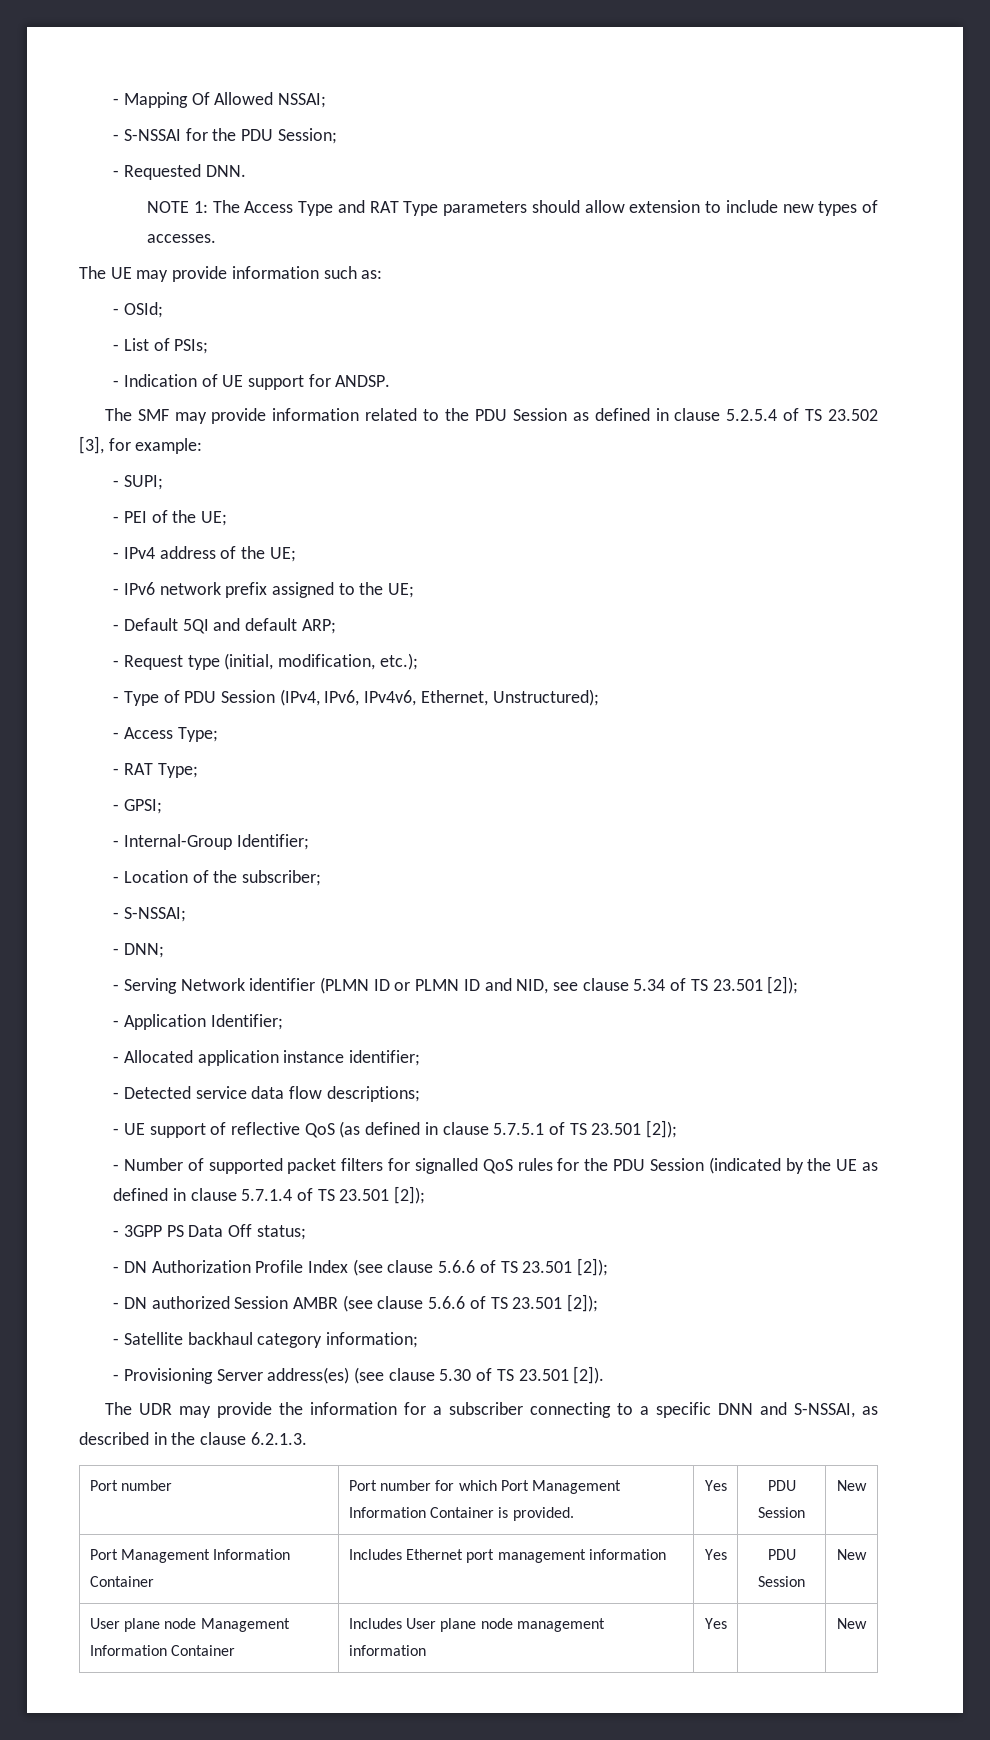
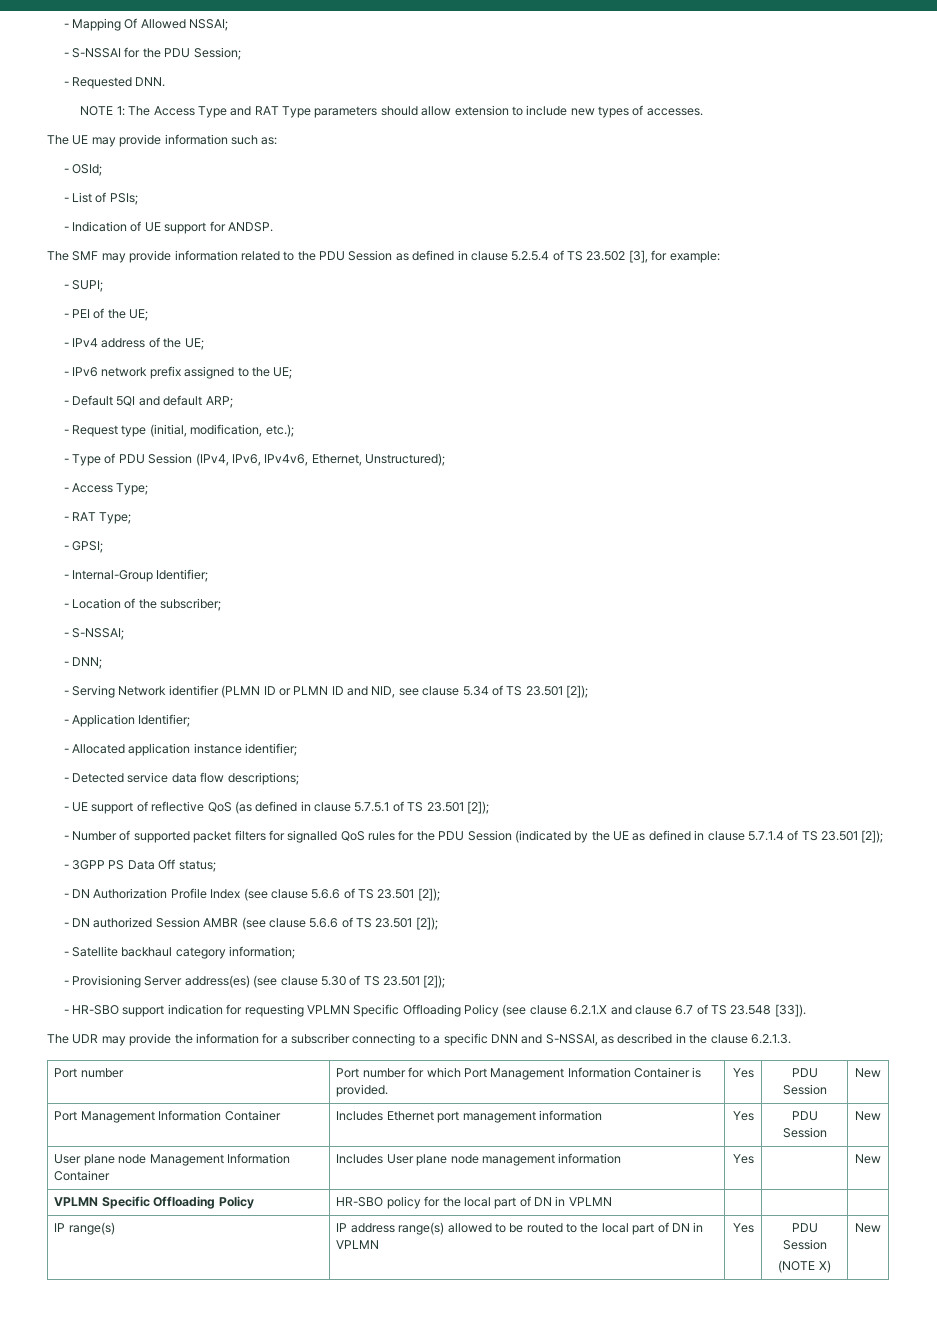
[573,1366,605,1384] [2]). -> [423,975,446,988] [63,1004,806,1017] [2]); // - HR-SBO support indication for requesting VPLMN Specific Offloading Policy (see clause 6.2.1.X and clause 6.7 of TS 23.548 [33]).
(867, 1623) none -> [54,1196,254,1209] [336,1196,612,1209] [54,1222,115,1235] [336,1222,704,1235] [336,1240,380,1249] [732,1223,754,1233] [791,1223,818,1233] [782,1239,827,1250] [778,1260,831,1273] [855,1223,881,1233] // VPLMN Specific Offloading Policy | HR-SBO policy for the local part of DN in VPLMN | | | // IP range(s) | IP address range(s) allowed to be routed to the local part of DN in VPLMN | Yes | PDU Session // (NOTE X) | New

